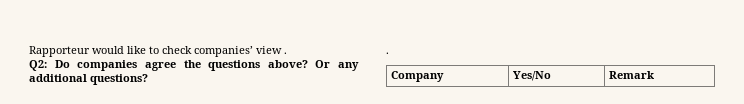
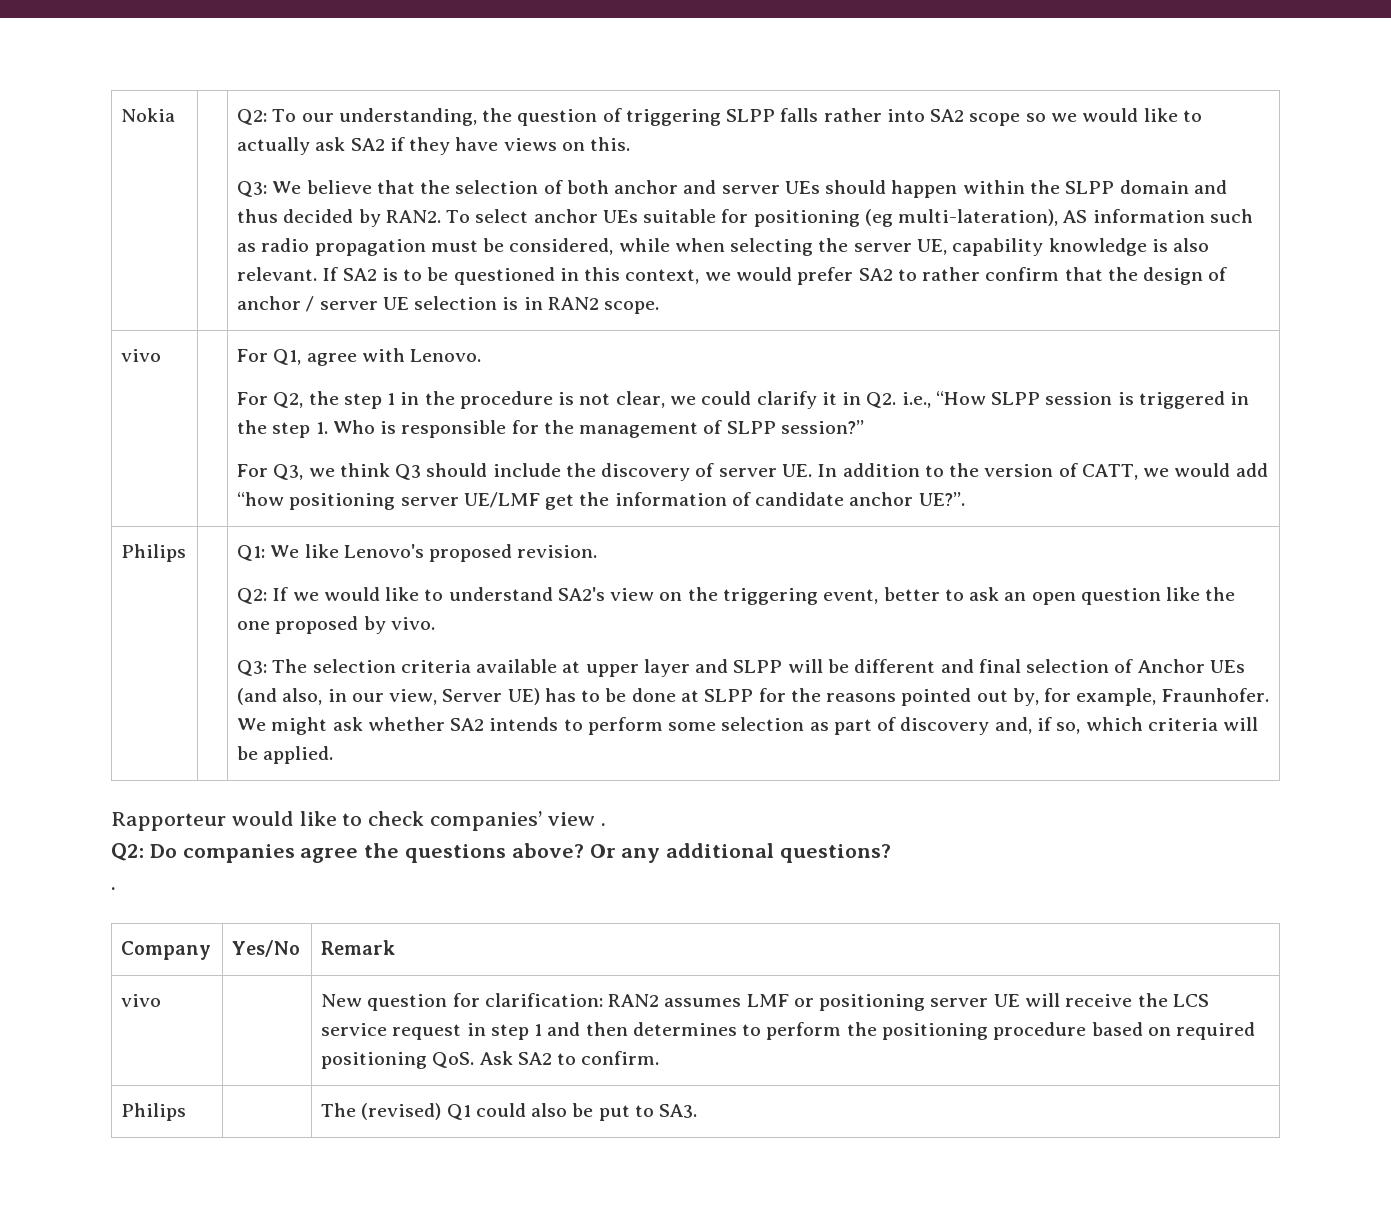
(29, 51) none -> [121,108,176,122] [237,108,1202,126] [237,137,631,155] [237,180,1227,198] [237,209,1254,227] [237,238,1210,256] [237,267,1228,285] [237,296,660,314] [121,349,162,362] [237,348,482,366] [237,391,1250,409] [237,420,864,438] [237,463,1268,481] [237,492,965,510] [121,544,187,562] [237,544,598,562] [237,587,1236,605] [237,616,435,634] [237,659,1245,677] [237,688,1269,706] [237,717,1259,735] [237,746,334,764] Nokia | | Q2: To our understanding, the question of triggering SLPP falls rather into SA2 scope so we would like to actually ask SA2 if they have views on this. // Q3: We believe that the selection of both anchor and server UEs should happen within the SLPP domain and thus decided by RAN2. To select anchor UEs suitable for positioning (eg multi-lateration), AS information such as radio propagation must be considered, while when selecting the server UE, capability knowledge is also relevant. If SA2 is to be questioned in this context, we would prefer SA2 to rather confirm that the design of anchor / server UE selection is in RAN2 scope. // vivo | | For Q1, agree with Lenovo. // For Q2, the step 1 in the procedure is not clear, we could clarify it in Q2. i.e., “How SLPP session is triggered in the step 1. Who is responsible for the management of SLPP session?” // For Q3, we think Q3 should include the discovery of server UE. In addition to the version of CATT, we would add “how positioning server UE/LMF get the information of candidate anchor UE?”. // Philips | | Q1: We like Lenovo's proposed revision. // Q2: If we would like to understand SA2's view on the triggering event, better to ask an open question like the one proposed by vivo. // Q3: The selection criteria available at upper layer and SLPP will be different and final selection of Anchor UEs (and also, in our view, Server UE) has to be done at SLPP for the reasons pointed out by, for example, Fraunhofer. We might ask whether SA2 intends to perform some selection as part of discovery and, if so, which criteria will be applied. //
(655, 75) none -> [121,994,162,1007] [321,993,1209,1011] [321,1022,1256,1040] [321,1051,660,1069] [121,1103,187,1121] [321,1103,698,1121] // vivo | | New question for clarification: RAN2 assumes LMF or positioning server UE will receive the LCS service request in step 1 and then determines to perform the positioning procedure based on required positioning QoS. Ask SA2 to confirm. // Philips | | The (revised) Q1 could also be put to SA3.

